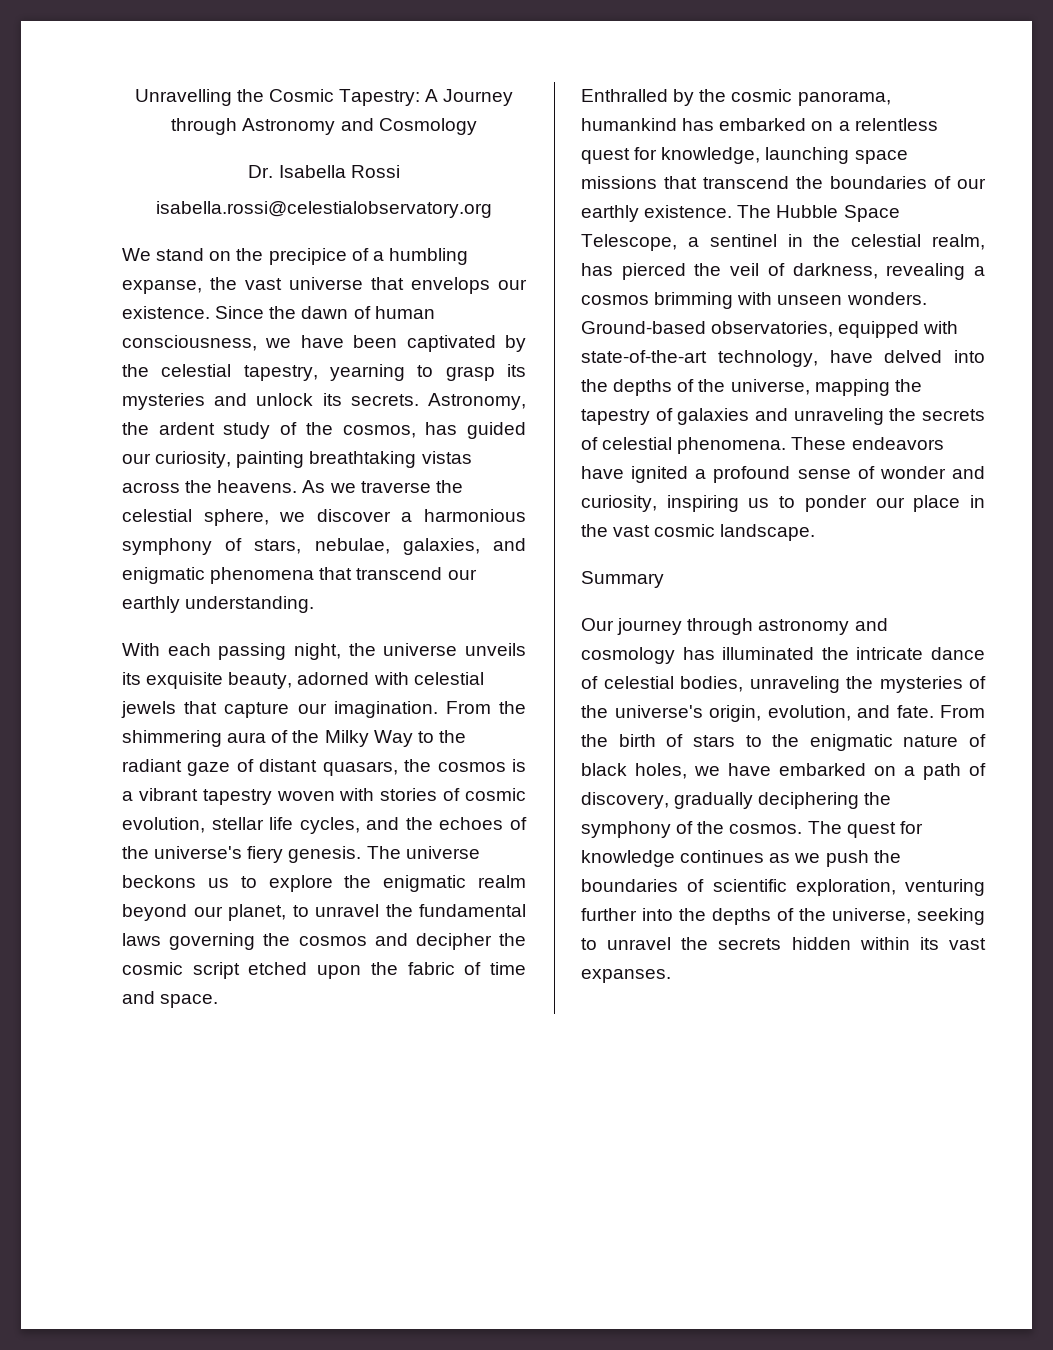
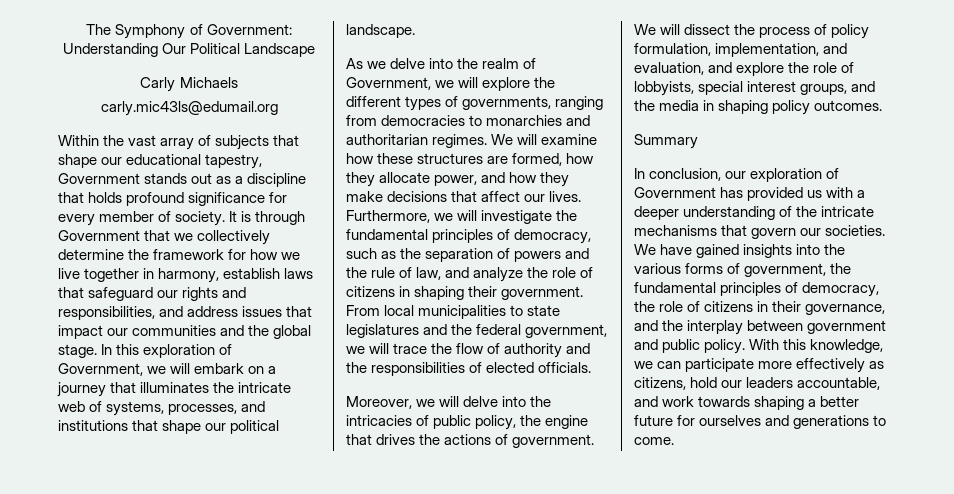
[134,89,514,106] [171,118,477,135] [248,165,400,178] [156,201,492,218] [122,248,468,265] [122,277,527,294] [122,306,435,319] [122,335,526,352] [122,364,526,381] [122,393,526,410] [122,422,526,439] [122,451,472,468] [122,480,463,493] [122,509,526,526] [122,538,526,555] [122,567,477,584] [122,596,315,613] [122,643,526,660] [122,672,484,689] [121,701,526,718] [122,730,466,747] [122,759,526,776] [122,788,526,805] [122,817,527,834] [122,846,480,863] [122,875,526,892] [122,904,526,921] [122,933,527,950] [122,962,526,979] [122,991,219,1008] [581,89,891,106] [581,118,938,131] [581,147,908,164] [581,176,986,189] [581,205,900,222] [581,234,985,251] [581,263,985,280] [581,292,927,309] [581,321,959,338] [581,350,985,367] [581,379,922,396] [581,408,986,425] [581,437,944,454] [581,466,985,483] [581,495,985,512] [581,524,816,541] [581,571,664,588] [581,618,888,635] [581,647,985,664] [581,676,986,693] [581,705,985,722] [581,734,986,751] [581,763,986,780] [581,792,892,809] [581,821,923,838] [581,850,901,867] [581,879,985,896] [581,908,985,925] [581,937,986,950] [581,969,671,983] Unravelling the Cosmic Tapestry: A Journey through Astronomy and Cosmology // Dr. Isabella Rossi // isabella.rossi@celestialobservatory.org // We stand on the precipice of a humbling expanse, the vast universe that envelops our existence. Since the dawn of human consciousness, we have been captivated by the celestial tapestry, yearning to grasp its mysteries and unlock its secrets. Astronomy, the ardent study of the cosmos, has guided our curiosity, painting breathtaking vistas across the heavens. As we traverse the celestial sphere, we discover a harmonious symphony of stars, nebulae, galaxies, and enigmatic phenomena that transcend our earthly understanding. // With each passing night, the universe unveils its exquisite beauty, adorned with celestial jewels that capture our imagination. From the shimmering aura of the Milky Way to the radiant gaze of distant quasars, the cosmos is a vibrant tapestry woven with stories of cosmic evolution, stellar life cycles, and the echoes of the universe's fiery genesis. The universe beckons us to explore the enigmatic realm beyond our planet, to unravel the fundamental laws governing the cosmos and decipher the cosmic script etched upon the fabric of time and space. // Enthralled by the cosmic panorama, humankind has embarked on a relentless quest for knowledge, launching space missions that transcend the boundaries of our earthly existence. The Hubble Space Telescope, a sentinel in the celestial realm, has pierced the veil of darkness, revealing a cosmos brimming with unseen wonders. Ground-based observatories, equipped with state-of-the-art technology, have delved into the depths of the universe, mapping the tapestry of galaxies and unraveling the secrets of celestial phenomena. These endeavors have ignited a profound sense of wonder and curiosity, inspiring us to ponder our place in the vast cosmic landscape. // Summary // Our journey through astronomy and cosmology has illuminated the intricate dance of celestial bodies, unraveling the mysteries of the universe's origin, evolution, and fate. From the birth of stars to the enigmatic nature of black holes, we have embarked on a path of discovery, gradually deciphering the symphony of the cosmos. The quest for knowledge continues as we push the boundaries of scientific exploration, venturing further into the depths of the universe, seeking to unravel the secrets hidden within its vast expanses. -> [86,24,292,39] [62,43,316,57] [140,77,238,92] [100,101,278,116] [58,135,300,150] [58,154,263,169] [58,173,307,187] [58,192,288,206] [58,211,306,226] [58,230,271,245] [58,249,301,260] [58,268,314,283] [58,287,247,301] [58,306,313,320] [58,325,312,339] [58,344,233,358] [58,363,277,376] [57,382,292,397] [58,401,266,416] [58,420,280,434] [346,24,415,38] [346,58,537,69] [346,77,556,91] [346,96,604,111] [346,115,591,126] [346,134,598,148] [346,153,595,166] [346,172,570,187] [346,191,582,202] [346,210,578,224] [346,229,592,244] [346,248,590,262] [346,267,594,282] [346,286,584,300] [346,305,561,319] [346,324,608,338] [346,343,591,358] [346,362,592,376] [346,396,552,409] [346,415,589,430] [346,434,595,448] [634,24,870,39] [634,43,848,57] [634,62,855,76] [634,81,876,96] [634,100,883,115] [634,134,698,149] [634,168,840,182] [634,187,866,201] [634,206,875,220] [634,225,886,239] [634,244,846,258] [634,263,852,277] [634,282,880,297] [634,301,886,315] [634,320,887,335] [634,339,884,354] [634,358,885,373] [634,377,881,390] [634,396,860,410] [634,415,887,429] [634,437,674,445] The Symphony of Government: Understanding Our Political Landscape // Carly Michaels // carly.mic43ls@edumail.org // Within the vast array of subjects that shape our educational tapestry, Government stands out as a discipline that holds profound significance for every member of society. It is through Government that we collectively determine the framework for how we live together in harmony, establish laws that safeguard our rights and responsibilities, and address issues that impact our communities and the global stage. In this exploration of Government, we will embark on a journey that illuminates the intricate web of systems, processes, and institutions that shape our political landscape. // As we delve into the realm of Government, we will explore the different types of governments, ranging from democracies to monarchies and authoritarian regimes. We will examine how these structures are formed, how they allocate power, and how they make decisions that affect our lives. Furthermore, we will investigate the fundamental principles of democracy, such as the separation of powers and the rule of law, and analyze the role of citizens in shaping their government. From local municipalities to state legislatures and the federal government, we will trace the flow of authority and the responsibilities of elected officials. // Moreover, we will delve into the intricacies of public policy, the engine that drives the actions of government. We will dissect the process of policy formulation, implementation, and evaluation, and explore the role of lobbyists, special interest groups, and the media in shaping policy outcomes. // Summary // In conclusion, our exploration of Government has provided us with a deeper understanding of the intricate mechanisms that govern our societies. We have gained insights into the various forms of government, the fundamental principles of democracy, the role of citizens in their governance, and the interplay between government and public policy. With this knowledge, we can participate more effectively as citizens, hold our leaders accountable, and work towards shaping a better future for ourselves and generations to come.

